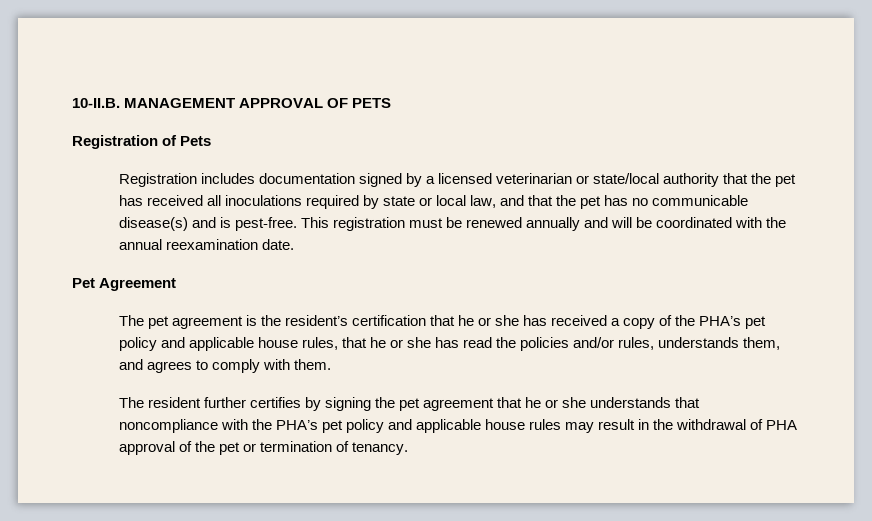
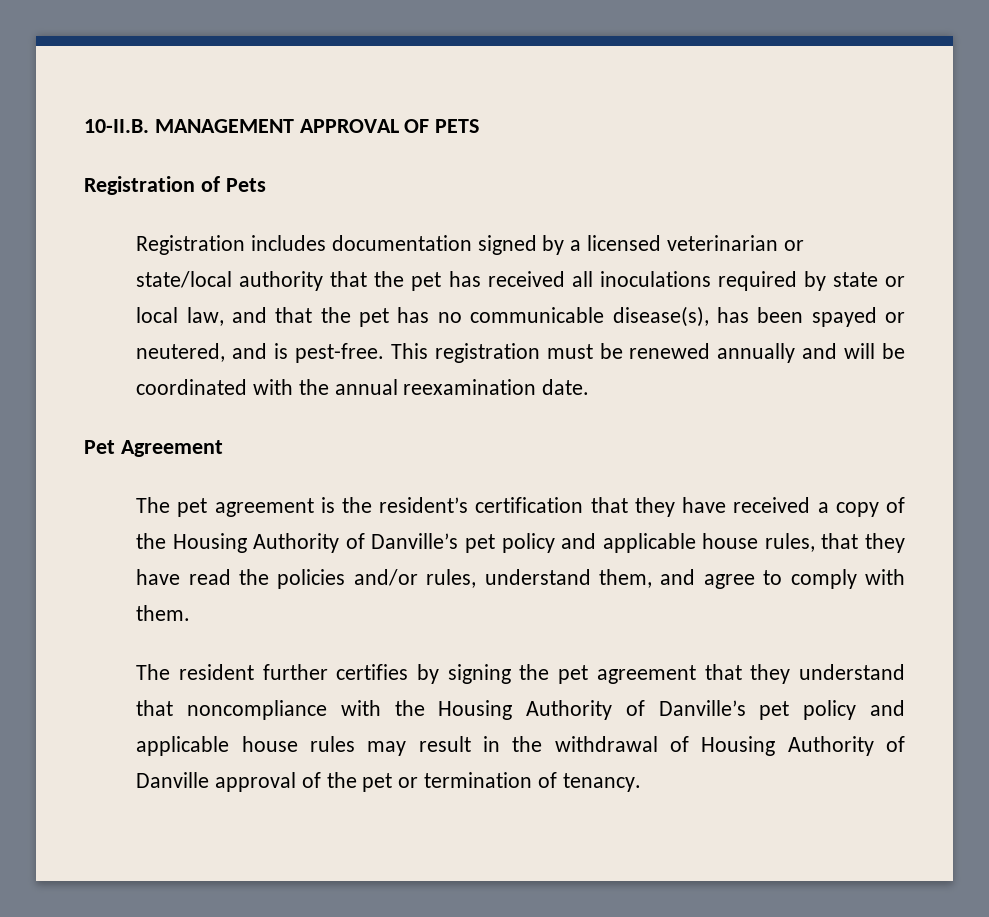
[118,217,188,231] disease(s) -> [612,306,905,327] [136,343,226,362] disease(s), has been spayed or neutered,
[457,315,548,326] he or she has -> [634,497,727,517] they have
[699,316,742,326] PHA’s -> [172,533,459,553] Housing Authority of Danville’s
[369,337,460,348] he or she has -> [865,533,906,553] [136,569,181,585] they have
[658,337,740,348] understands -> [484,569,591,585] understand
[146,361,192,373] agrees -> [703,574,755,589] agree
[525,397,701,408] [118,419,318,433] he or she understands that noncompliance with the PHA’s -> [750,664,905,684] [136,700,746,720] they understand that noncompliance with the Housing Authority of Danville’s
[766,420,798,430] PHA -> [701,736,905,756] [136,772,210,788] Housing Authority of Danville

